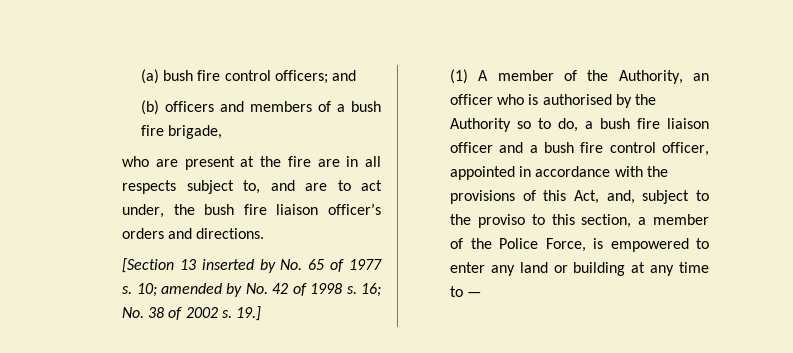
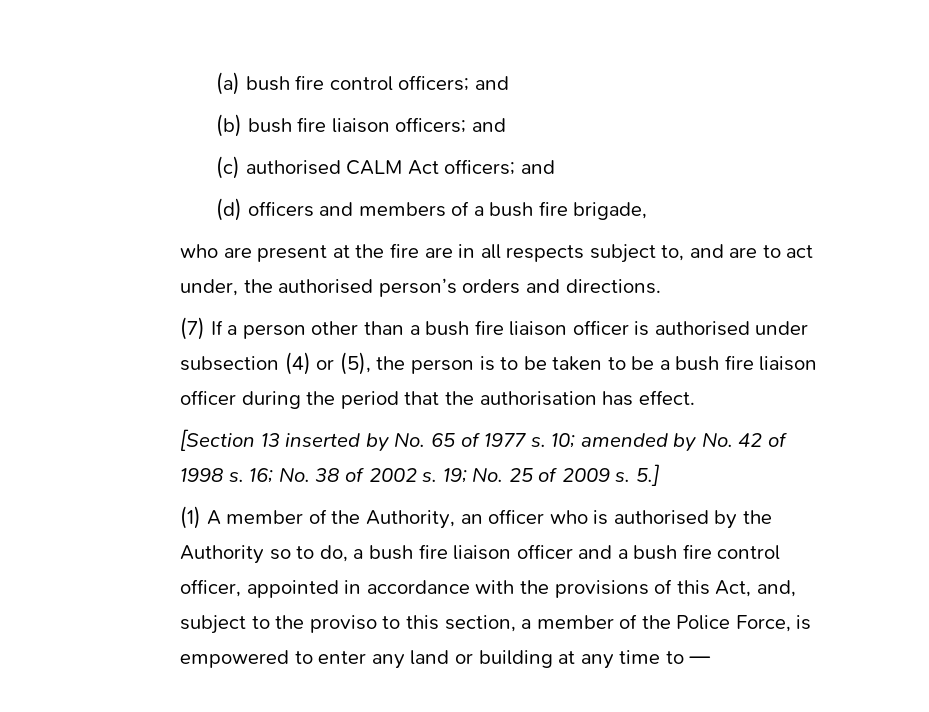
(160, 107) none -> [247,117,506,133] [215,156,555,179] [215,198,242,221] bush fire liaison officers; and // (c) authorised CALM Act officers; and // (d)
[204,203,381,215] [122,228,265,239] bush fire liaison officer’s orders and directions. -> [278,278,661,297] [180,317,809,340] [180,352,818,375] [180,390,695,409] authorised person’s orders and directions. // (7) If a person other than a bush fire liaison officer is authorised under subsection (4) or (5), the person is to be taken to be a bush fire liaison officer during the period that the authorisation has effect.
[235,306,261,321] 19.] -> [442,464,660,486] 19; No. 25 of 2009 s. 5.]

